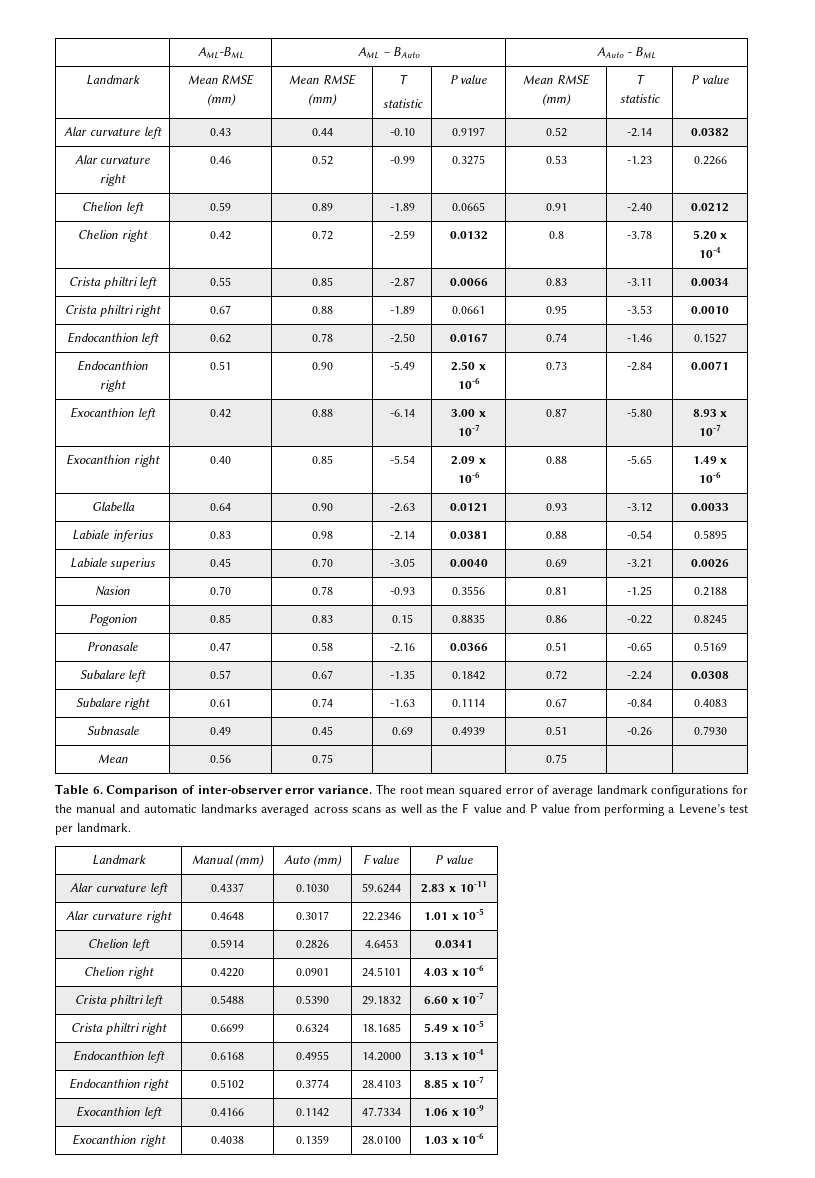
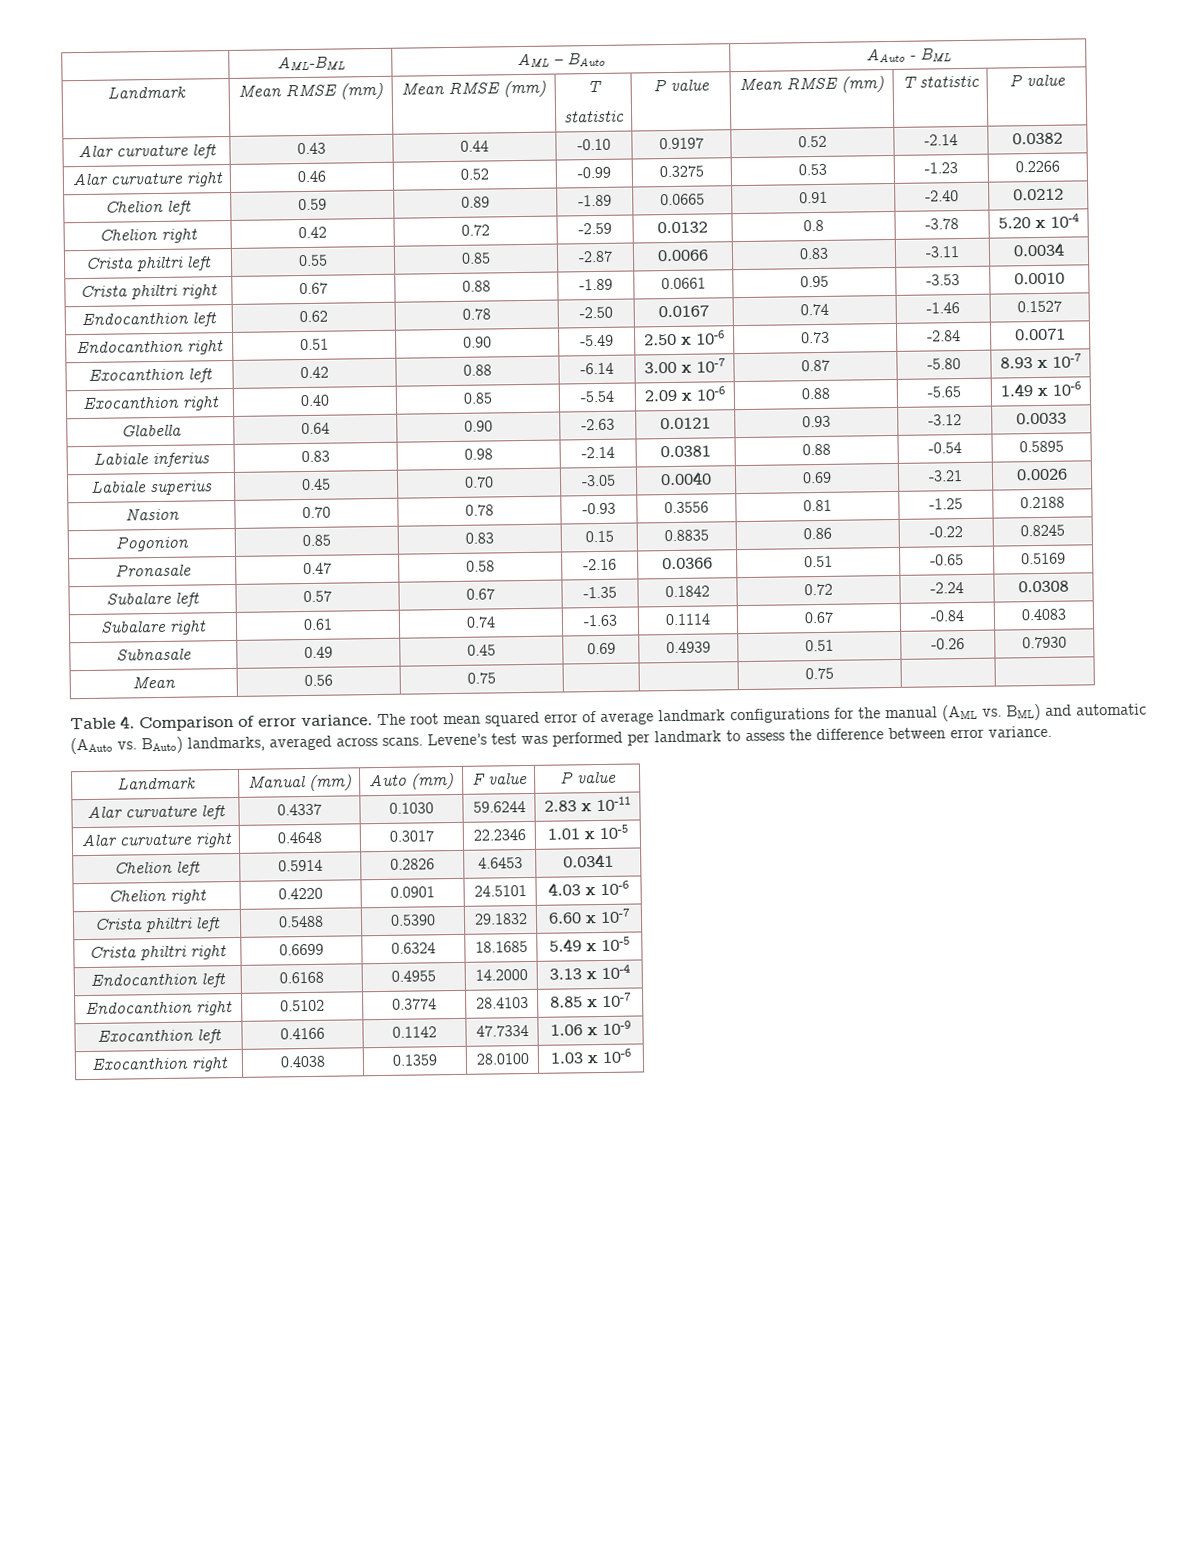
[92,786,103,794] 6. -> [120,715,135,729] 4.
[197,785,283,795] inter-observer -> (255, 721) none
[119,803,749,816] [55,823,131,835] and automatic landmarks averaged across scans as well as the F value and P value from performing a Levene’s test per landmark. -> [942,703,1147,722] [70,725,1052,755] (AML vs. BML) and automatic (AAuto vs. BAuto) landmarks, averaged across scans. Levene’s test was performed per landmark to assess the difference between error variance.

